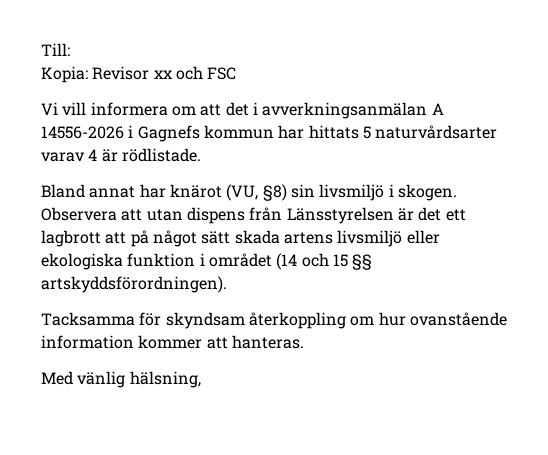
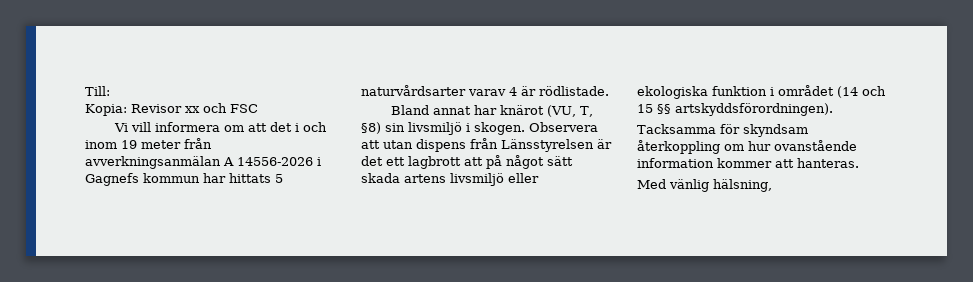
(258, 108) none -> [303,122,328,132] [85,138,212,149] och inom 19 meter från
(259, 192) none -> [579,106,593,117] T,

